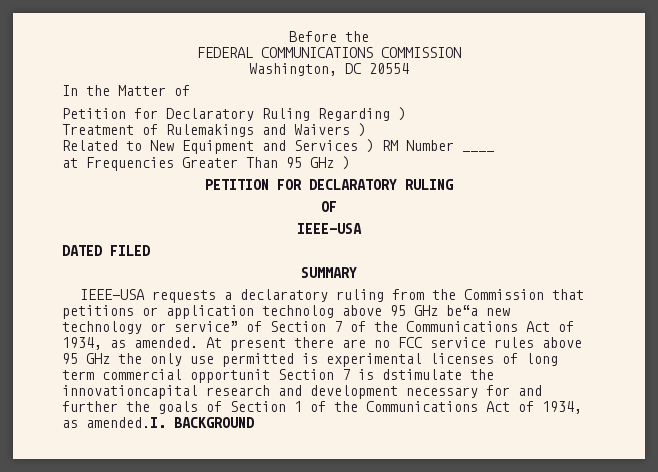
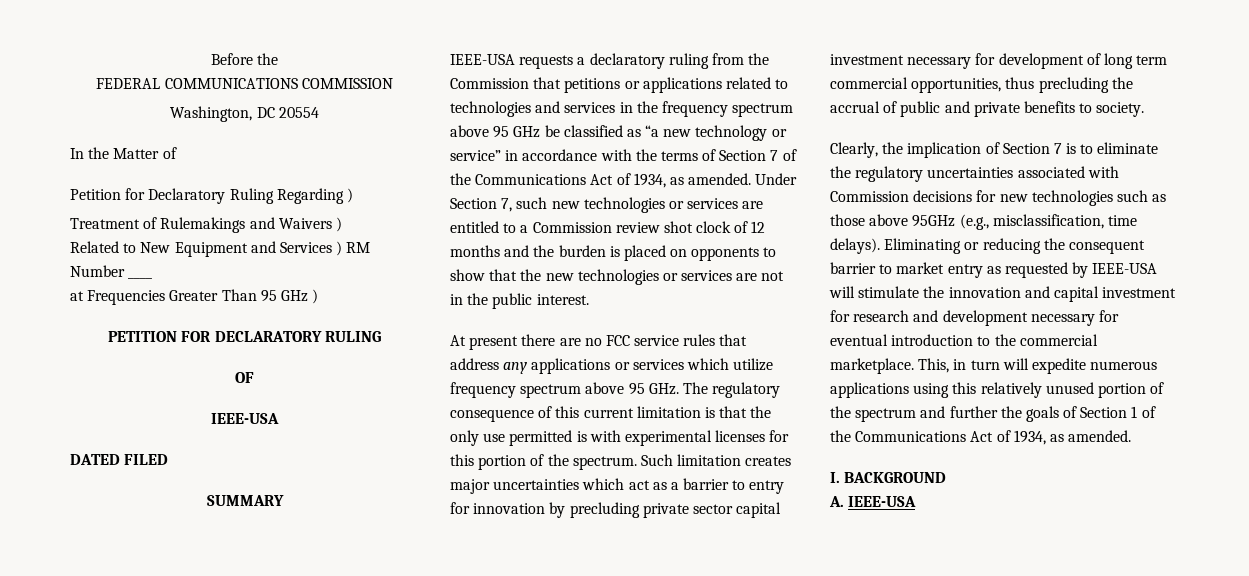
[166,305,510,319] [62,321,238,334] application technolog above 95 GHz be“a new technology or service” -> [642,77,789,93] [450,101,794,117] [450,125,787,141] [450,149,698,161] applications related to technologies and services in the frequency spectrum above 95 GHz be classified as “a new technology or service” in accordance with the terms
(198, 342) none -> [755,173,798,185] [450,197,764,213] [450,221,766,233] [450,245,777,261] [450,269,785,285] [450,293,589,309] Under Section 7, such new technologies or services are entitled to a Commission review shot clock of 12 months and the burden is placed on opponents to show that the new technologies or services are not in the public interest. //
[542,337,582,348] [62,353,110,364] above 95 GHz -> [719,334,748,346] [450,358,774,374] [450,382,781,398] [450,406,748,422] that address any applications or services which utilize frequency spectrum above 95 GHz. The regulatory consequence of this current limitation is that
(318, 358) none -> [589,430,621,442] with
[502,353,558,366] [62,369,494,383] [62,385,198,399] of long term commercial opportunit Section 7 is dstimulate the innovationcapital -> [769,430,790,442] [450,454,792,470] [450,478,785,494] [450,502,782,518] [830,53,1168,69] [830,77,1133,93] [830,101,1145,117] [830,142,1159,158] [830,166,1119,182] [830,190,1167,206] [830,214,1137,230] [830,238,1145,254] [830,262,1158,278] [829,286,1177,302] [830,310,850,322] for this portion of the spectrum. Such limitation creates major uncertainties which act as a barrier to entry for innovation by precluding private sector capital investment necessary for development of long term commercial opportunities, thus precluding the accrual of public and private benefits to society. // Clearly, the implication of Section 7 is to eliminate the regulatory uncertainties associated with Commission decisions for new technologies such as those above 95GHz (e.g., misclassification, time delays). Eliminating or reducing the consequent barrier to market entry as requested by IEEE-USA will stimulate the innovation and capital investment for
(510, 390) none -> [830,334,1098,346] [830,358,1158,374] [830,382,1165,398] [830,406,917,422] eventual introduction to the commercial marketplace. This, in turn will expedite numerous applications using this relatively unused portion of the spectrum
[86,417,166,428] amended.I. -> [1068,430,1132,442] [830,472,840,483] amended. // I.
(254, 422) none -> [829,496,917,507] // A. IEEE-USA

